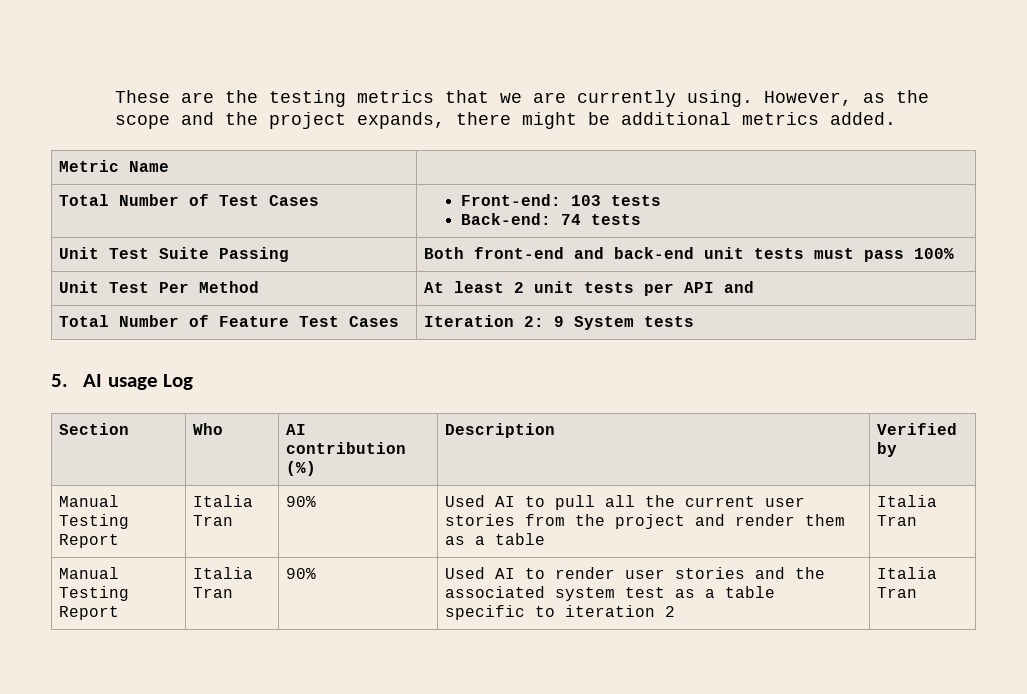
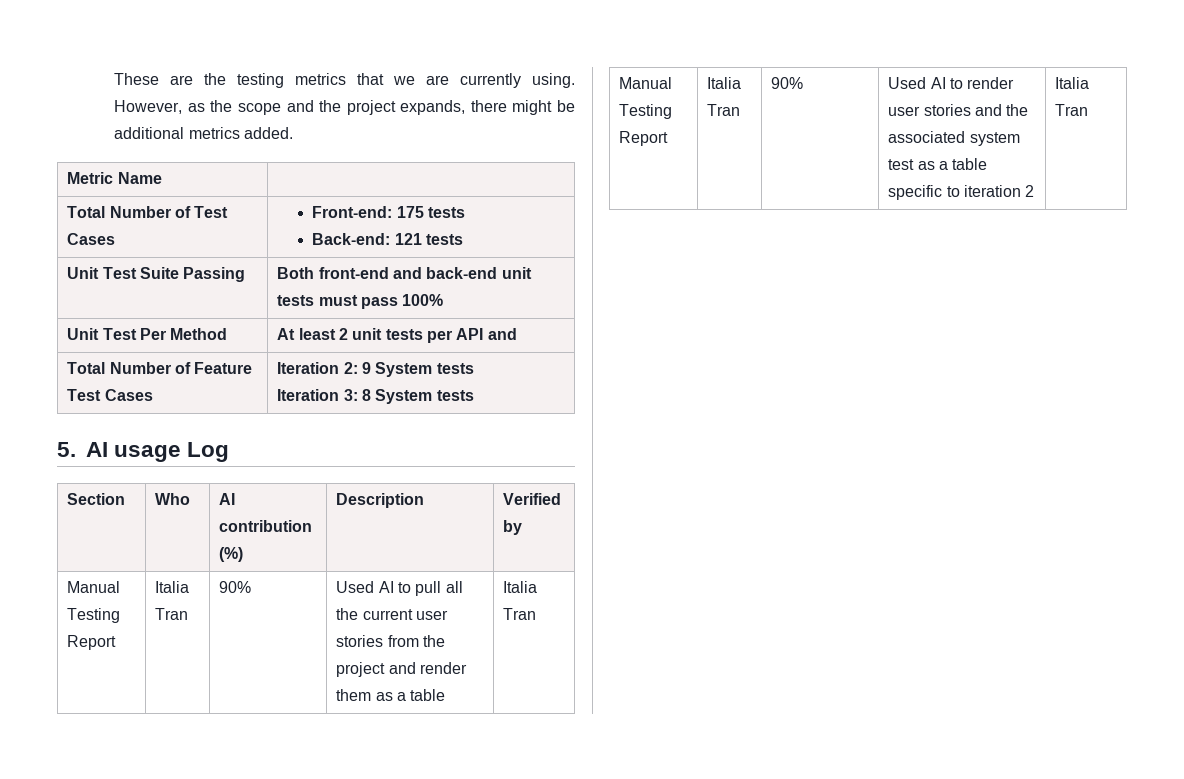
[570,195,601,206] 103 -> [396,206,424,218] 175
[560,214,581,225] 74 -> [394,233,422,245] 121
(694, 321) none -> [277,389,474,404] // Iteration 3: 8 System tests

